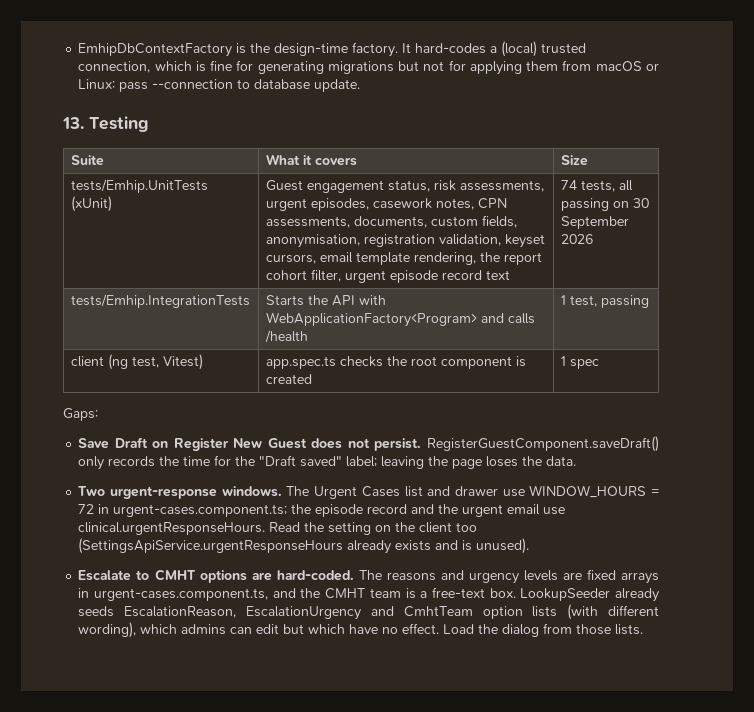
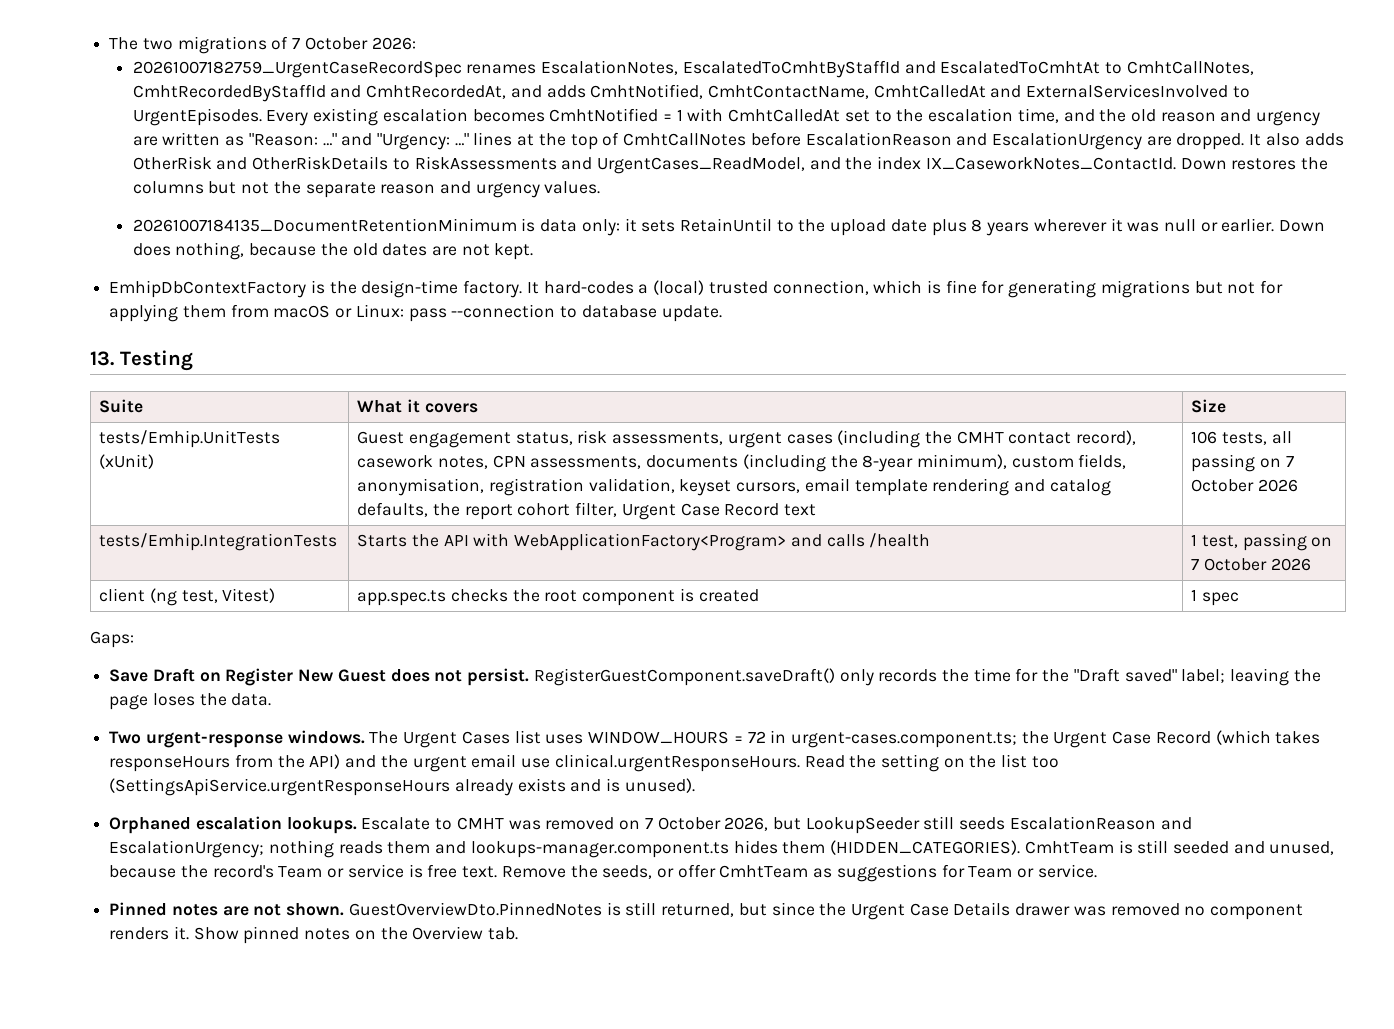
(78, 50) none -> [109,36,416,54] [132,60,1254,78] [132,84,1250,102] [132,108,1321,126] [132,132,1344,150] [132,156,1329,174] [132,181,601,198] [132,218,1326,236] [132,242,534,260] The two migrations of 7 October 2026: // 20261007182759_UrgentCaseRecordSpec renames EscalationNotes, EscalatedToCmhtByStaffId and EscalatedToCmhtAt to CmhtCallNotes, CmhtRecordedByStaffId and CmhtRecordedAt, and adds CmhtNotified, CmhtContactName, CmhtCalledAt and ExternalServicesInvolved to UrgentEpisodes. Every existing escalation becomes CmhtNotified = 1 with CmhtCalledAt set to the escalation time, and the old reason and urgency are written as "Reason: …" and "Urgency: …" lines at the top of CmhtCallNotes before EscalationReason and EscalationUrgency are dropped. It also adds OtherRisk and OtherRiskDetails to RiskAssessments and UrgentCases_ReadModel, and the index IX_CaseworkNotes_ContactId. Down restores the columns but not the separate reason and urgency values. // 20261007184135_DocumentRetentionMinimum is data only: it sets RetainUntil to the upload date plus 8 years wherever it was null or earlier. Down does nothing, because the old dates are not kept. //
[310,198,507,211] [265,216,427,228] episodes, casework notes, CPN assessments, documents, -> [786,430,1137,448] [357,454,1008,472] cases (including the CMHT contact record), casework notes, CPN assessments, documents (including the 8-year minimum),
[413,252,476,265] rendering, -> [932,478,1111,496] [357,502,429,517] rendering and catalog defaults,
[344,270,482,283] urgent episode record -> [621,503,780,520] Urgent Case Record
[560,180,577,190] 74 -> [1191,431,1218,444] 106
[632,198,649,208] [560,216,629,229] 30 September -> [1285,456,1294,467] [1191,479,1255,492] 7 October
(649, 301) none -> [1311,537,1333,547] [1191,558,1311,571] on 7 October 2026
[427,486,525,497] and drawer use -> [545,734,584,744] uses
[315,504,408,517] episode record -> [1053,730,1321,748] [109,754,341,772] Urgent Case Record (which takes responseHours from the API)
[419,522,453,533] client -> [1001,754,1028,768] list
[78,569,660,584] [78,587,659,602] [78,604,659,620] [78,622,644,638] Escalate to CMHT options are hard-coded. The reasons and urgency levels are fixed arrays in urgent-cases.component.ts, and the CMHT team is a free-text box. LookupSeeder already seeds EscalationReason, EscalationUrgency and CmhtTeam option lists (with different wording), which admins can edit but which have no effect. Load the dialog from those lists. -> [109,816,1192,834] [109,840,1335,858] [109,864,1097,882] [109,902,1304,920] [109,926,519,944] Orphaned escalation lookups. Escalate to CMHT was removed on 7 October 2026, but LookupSeeder still seeds EscalationReason and EscalationUrgency; nothing reads them and lookups-manager.component.ts hides them (HIDDEN_CATEGORIES). CmhtTeam is still seeded and unused, because the record's Team or service is free text. Remove the seeds, or offer CmhtTeam as suggestions for Team or service. // Pinned notes are not shown. GuestOverviewDto.PinnedNotes is still returned, but since the Urgent Case Details drawer was removed no component renders it. Show pinned notes on the Overview tab.

